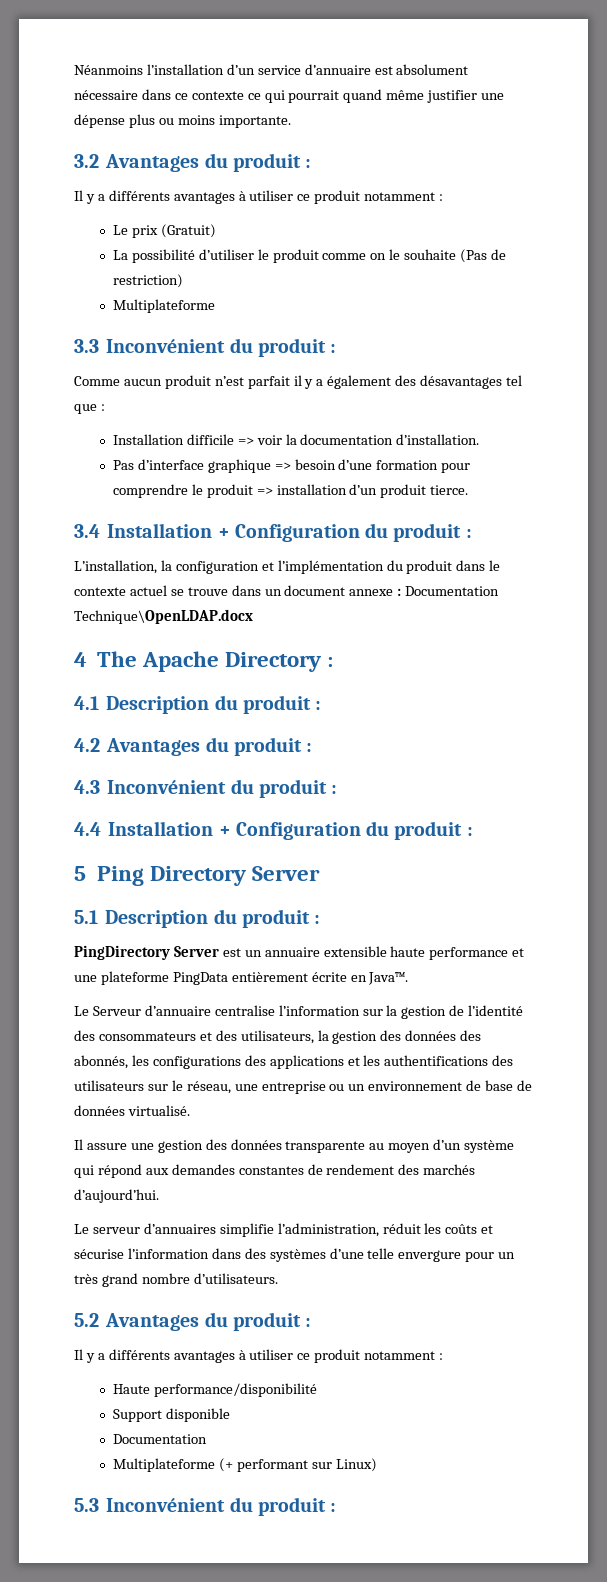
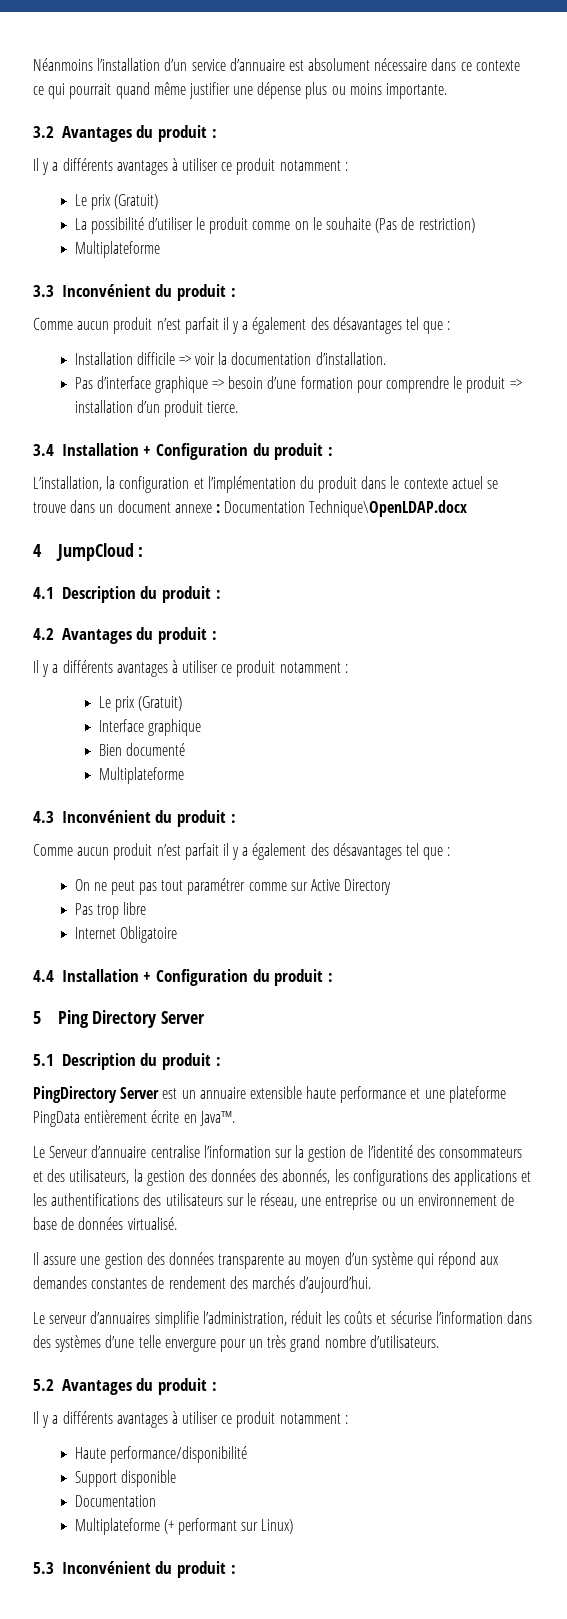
[96,651,322,672] The Apache Directory -> [55,543,134,561] JumpCloud
(313, 747) none -> [33,660,348,677] [99,696,183,712] [99,719,202,736] [99,743,186,756] [99,767,185,784] // Il y a différents avantages à utiliser ce produit notamment : // Le prix (Gratuit) // Interface graphique // Bien documenté // Multiplateforme
(338, 789) none -> [33,843,451,860] [74,878,392,895] [74,902,146,919] [74,926,177,943] // Comme aucun produit n’est parfait il y a également des désavantages tel que : // On ne peut pas tout paramétrer comme sur Active Directory // Pas trop libre // Internet Obligatoire

